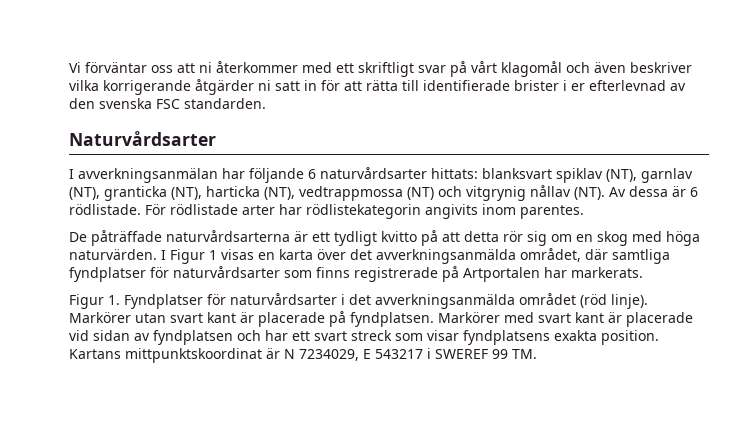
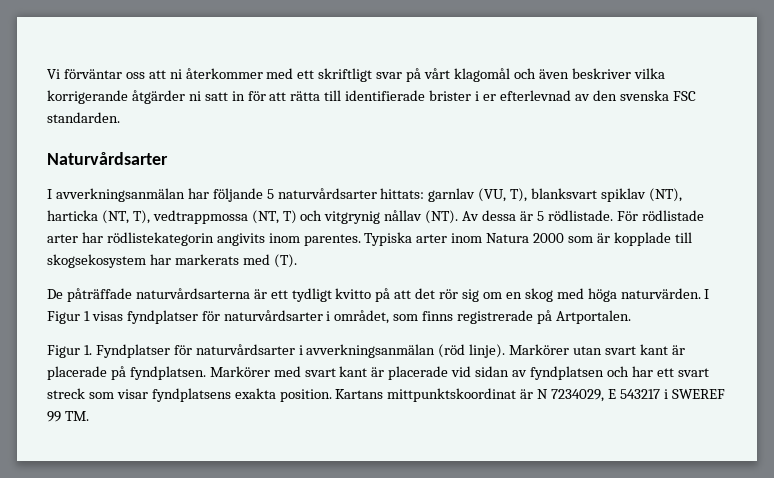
[308,169,316,179] 6 -> [266,189,274,199] 5
[482,168,693,183] [69,186,434,201] blanksvart spiklav (NT), garnlav (NT), granticka (NT), harticka (NT), vedtrappmossa (NT) -> [428,188,682,202] [47,210,297,224] garnlav (VU, T), blanksvart spiklav (NT), harticka (NT, T), vedtrappmossa (NT, T)
[690,187,698,197] 6 -> [536,211,544,221] 5
(584, 212) none -> [364,232,692,246] [47,254,297,268] Typiska arter inom Natura 2000 som är kopplade till skogsekosystem har markerats med (T).
[464,231,499,242] detta -> [415,288,436,299] det
[258,248,670,264] en karta över det avverkningsanmälda området, där samtliga -> (123, 316) none
(280, 272) none -> [326,310,390,324] i området,
[463,267,643,282] Artportalen har markerats. -> [555,310,631,324] Artportalen.
[349,293,576,309] det avverkningsanmälda området -> [306,344,436,358] avverkningsanmälan

